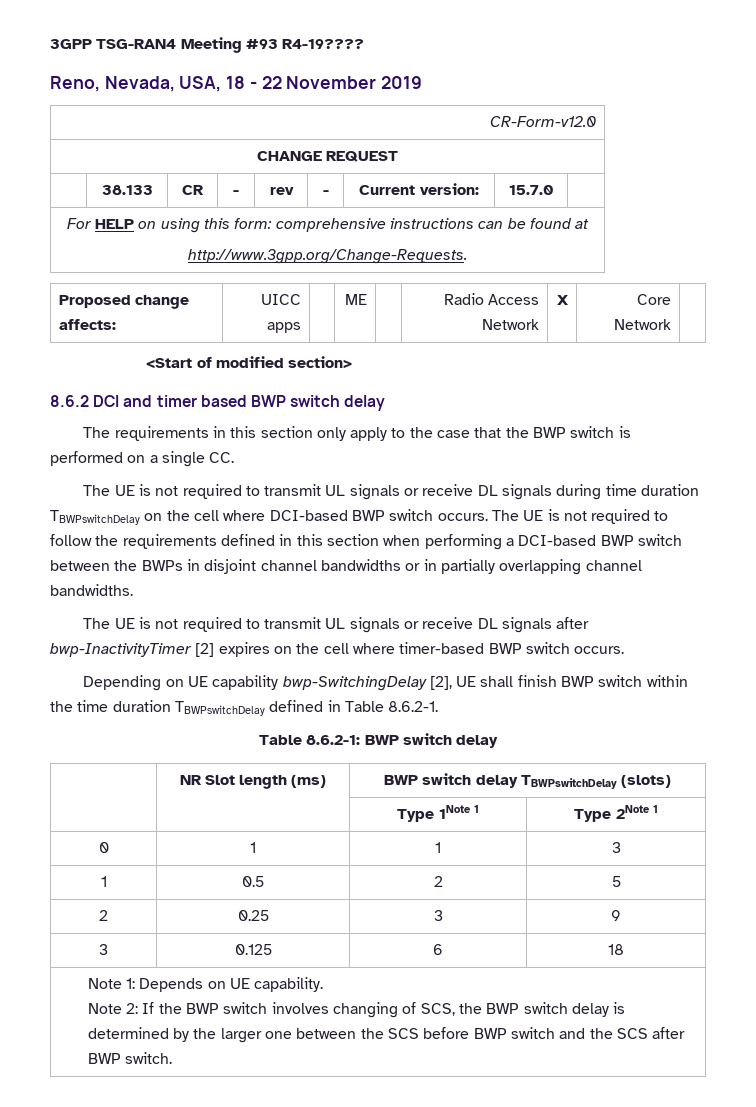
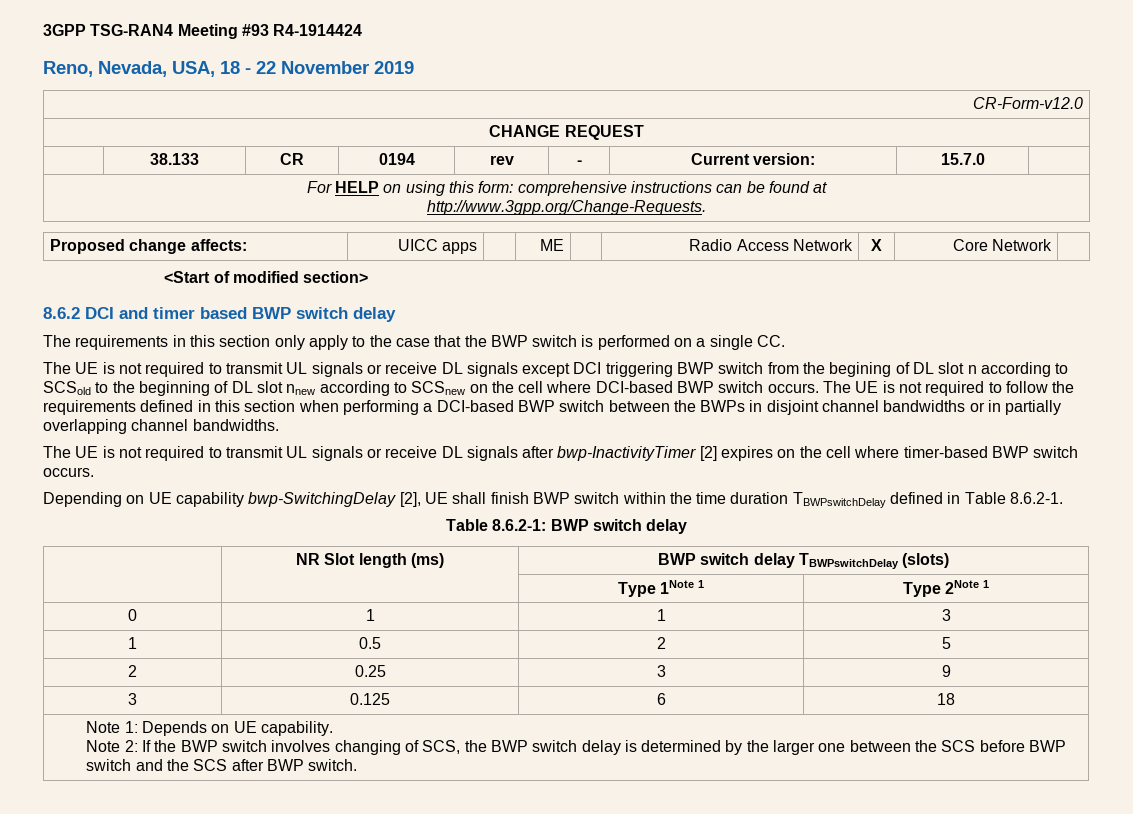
[282,39,365,49] R4-19???? -> [273,24,363,36] R4-1914424
[233,190,239,195] - -> [378,153,415,165] 0194
[556,484,700,500] [50,510,140,525] during time duration TBWPswitchDelay -> [522,362,1069,377] [43,381,466,396] except DCI triggering BWP switch from the begining of DL slot n according to SCSold to the beginning of DL slot nnew according to SCSnew

